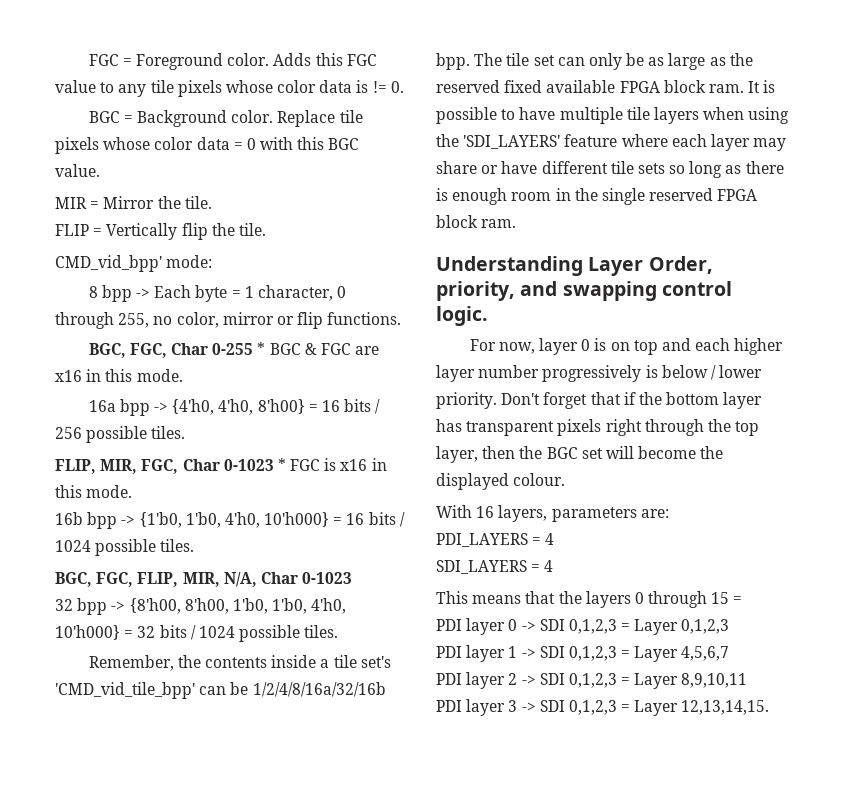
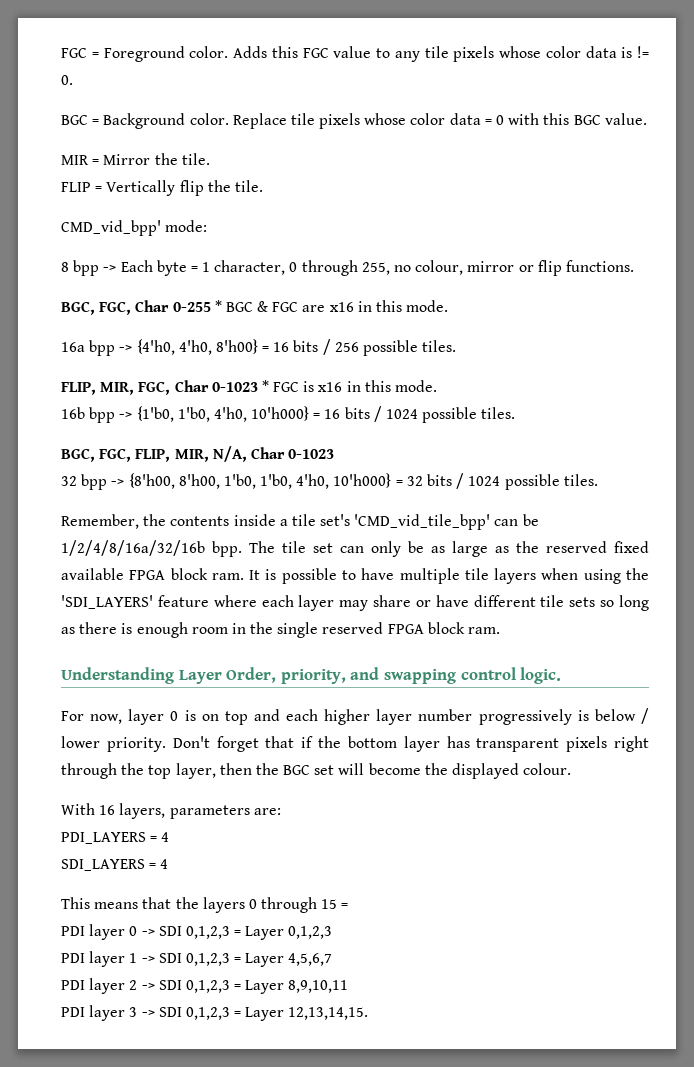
[176,312,219,328] color, -> [415,260,464,275] colour,

